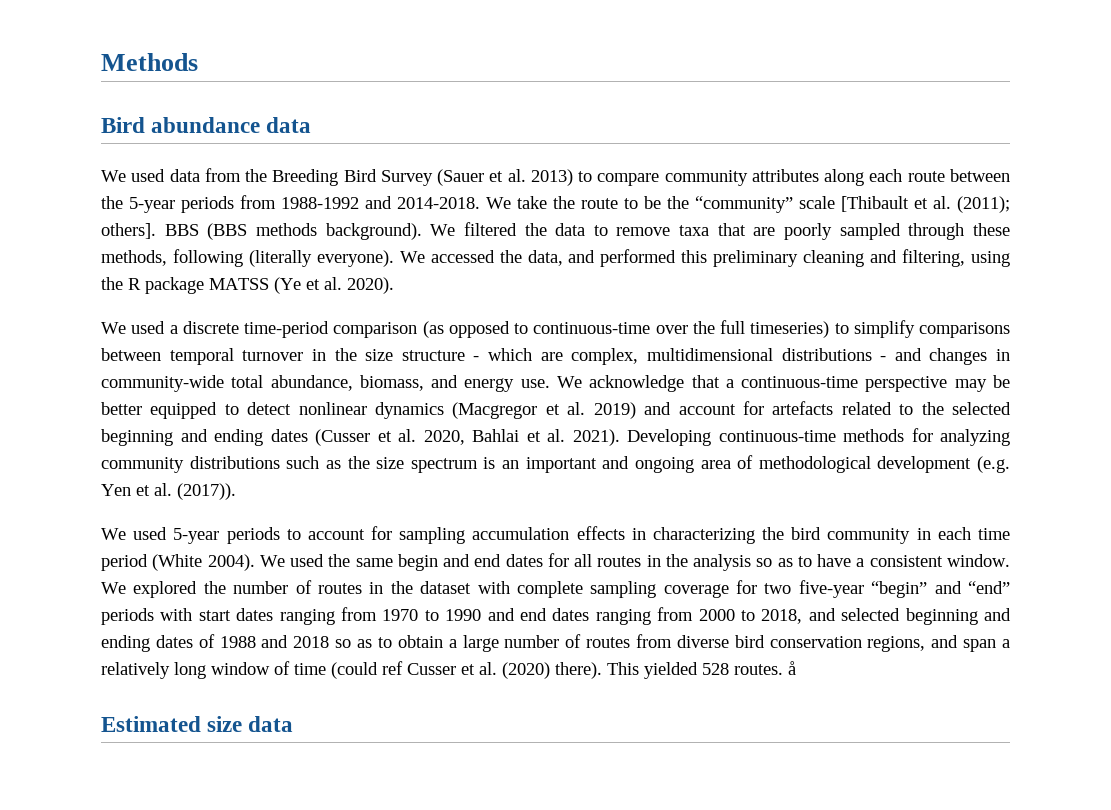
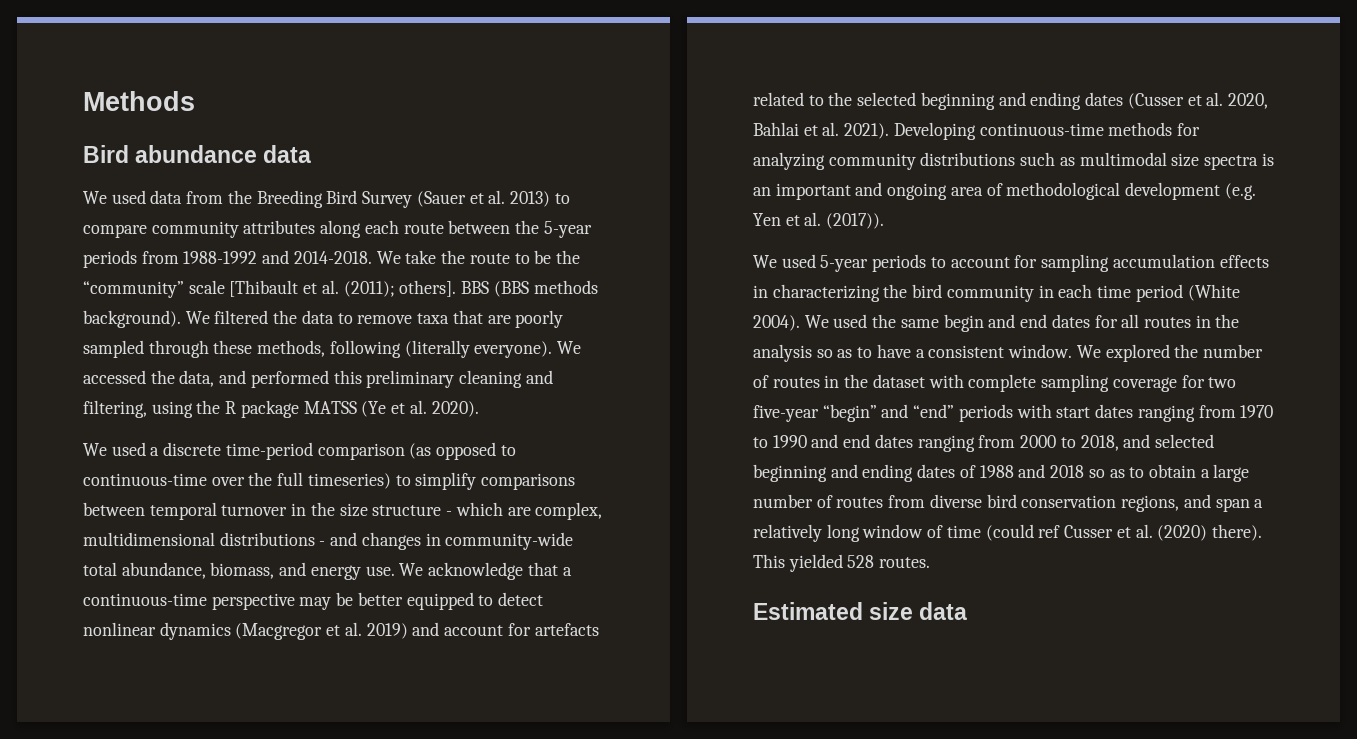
[347,456,478,473] the size spectrum -> [1079,152,1259,170] multimodal size spectra
[788,661,796,675] å -> (931, 562) none

